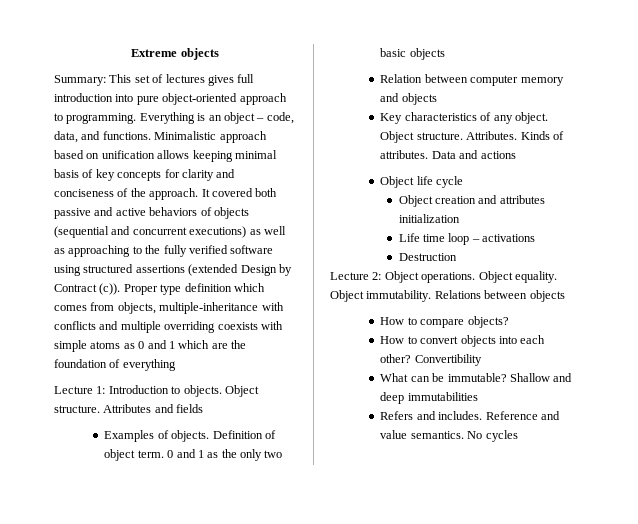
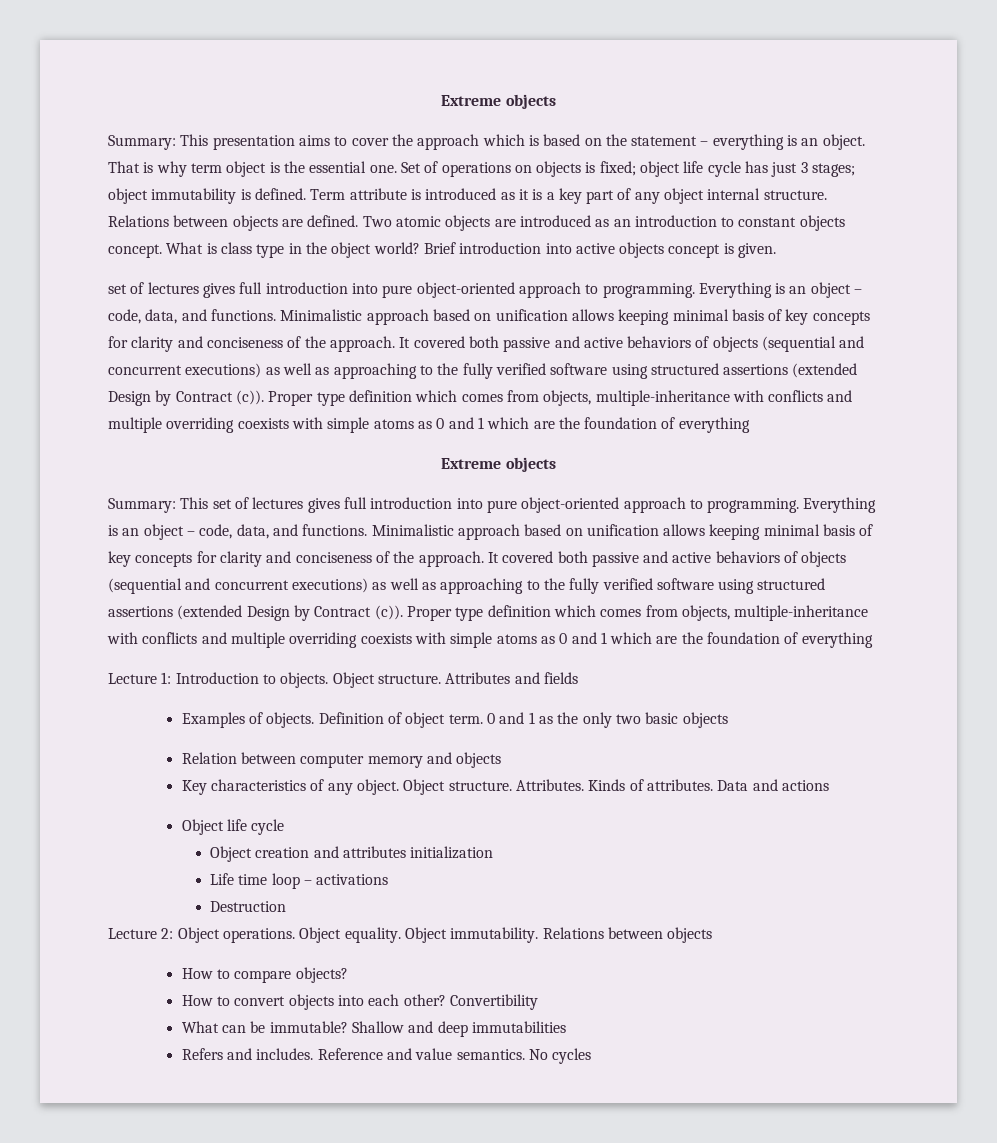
[131,48,219,60] Extreme objects -> [441,94,556,109] [108,134,865,150] [108,161,856,177] [108,188,827,204] [108,215,845,231] [108,242,777,258] [108,282,863,298] [108,309,870,325] [108,336,865,352] [108,363,858,379] [108,390,853,406] [108,417,750,433] [441,457,556,472] Extreme objects // Summary: This presentation aims to cover the approach which is based on the statement – everything is an object. That is why term object is the essential one. Set of operations on objects is fixed; object life cycle has just 3 stages; object immutability is defined. Term attribute is introduced as it is a key part of any object internal structure. Relations between objects are defined. Two atomic objects are introduced as an introduction to constant objects concept. What is class type in the object world? Brief introduction into active objects concept is given. // set of lectures gives full introduction into pure object-oriented approach to programming. Everything is an object – code, data, and functions. Minimalistic approach based on unification allows keeping minimal basis of key concepts for clarity and conciseness of the approach. It covered both passive and active behaviors of objects (sequential and concurrent executions) as well as approaching to the fully verified software using structured assertions (extended Design by Contract (c)). Proper type definition which comes from objects, multiple-inheritance with conflicts and multiple overriding coexists with simple atoms as 0 and 1 which are the foundation of everything // Extreme objects

